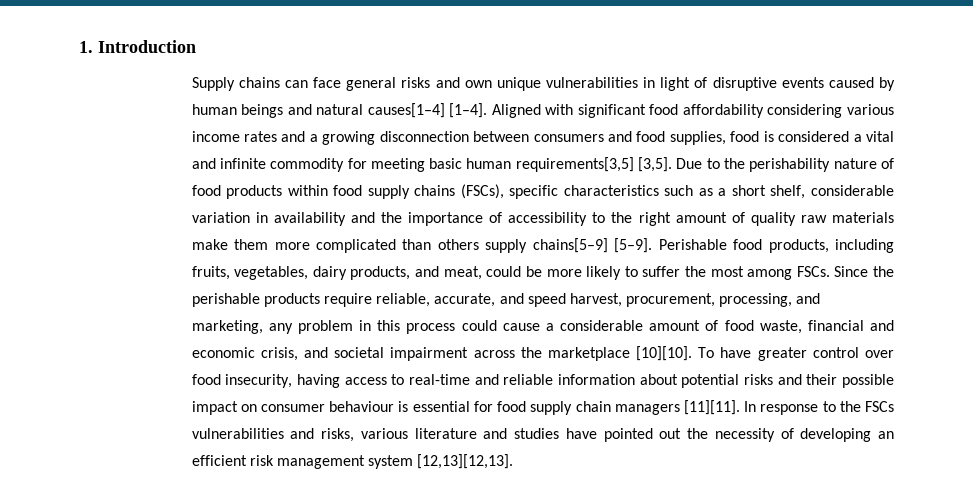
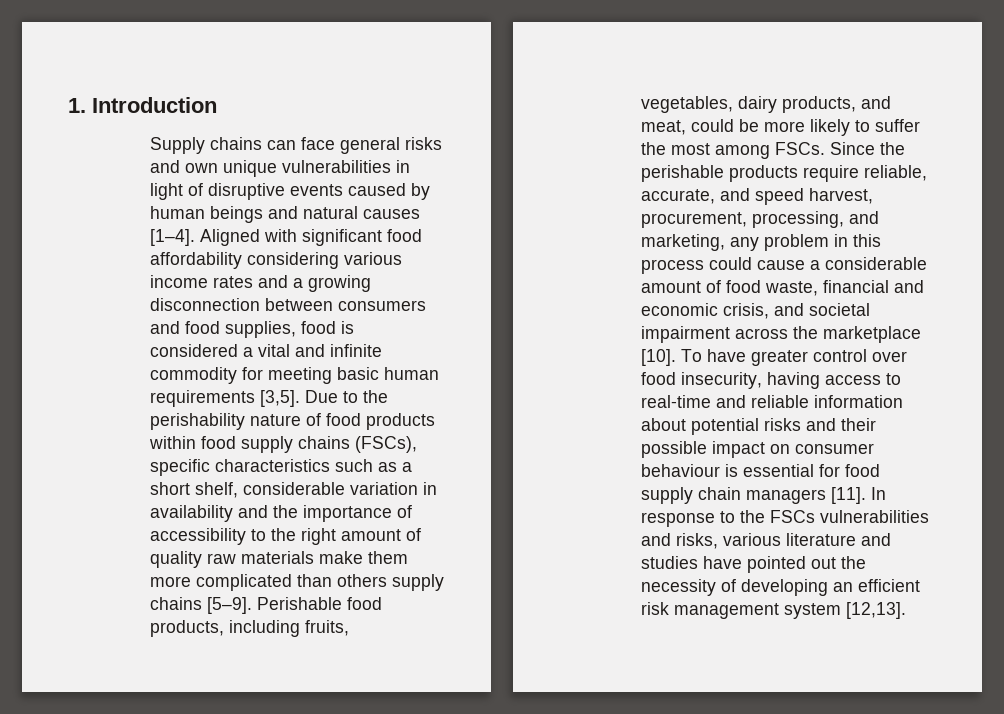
[367,103,445,118] causes[1–4] -> [362,209,420,219] causes
[515,157,634,172] requirements[3,5] -> [149,390,255,407] requirements
[532,238,608,253] chains[5–9] -> [149,597,202,610] chains
[636,346,693,361] [10][10]. -> [640,349,676,366] [10].
[683,400,740,415] [11][11]. -> [830,487,866,504] [11].
[417,454,514,469] [12,13][12,13]. -> [845,602,906,619] [12,13].

